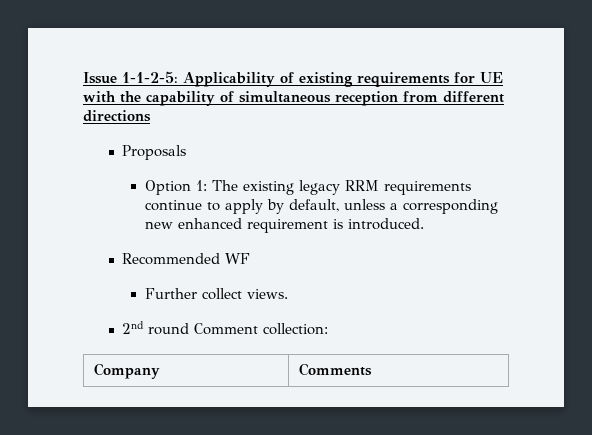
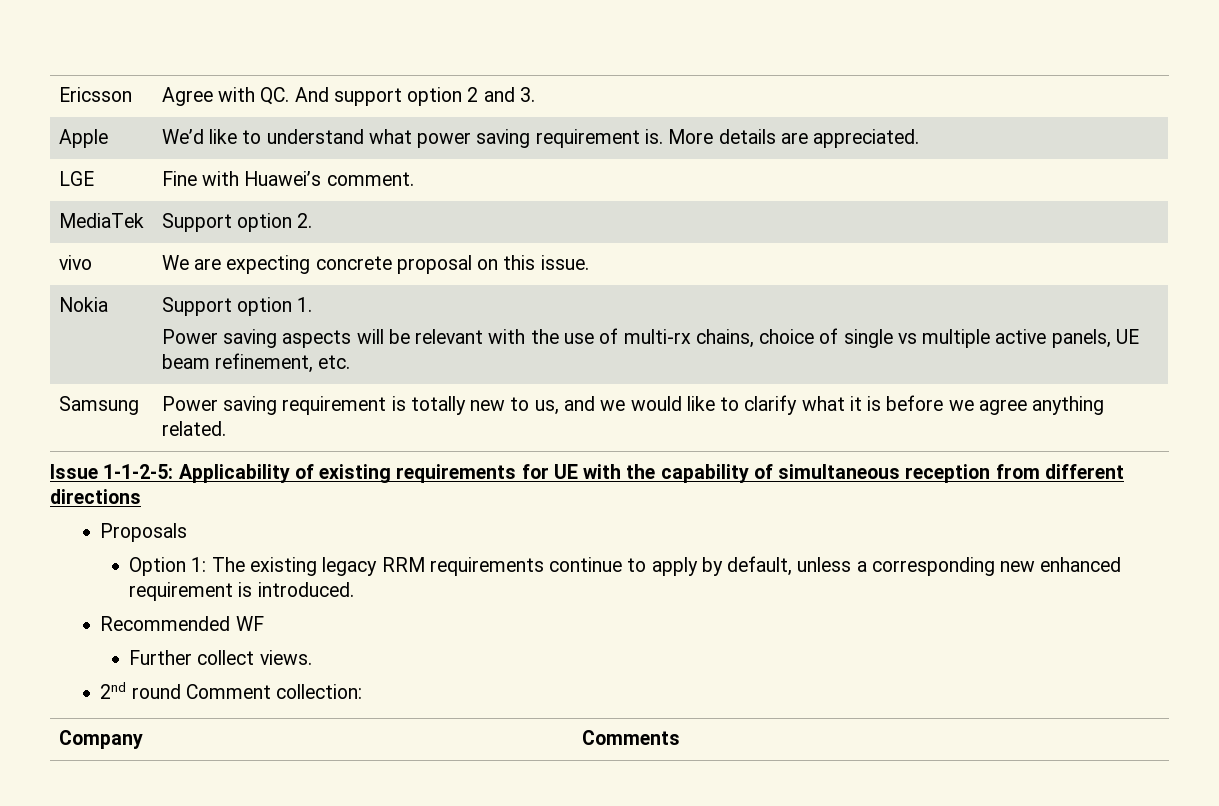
(83, 78) none -> [58,87,132,102] [161,87,535,106] [58,129,108,148] [161,129,920,148] [58,171,94,186] [161,171,414,186] [58,213,144,228] [161,213,313,232] [58,255,92,270] [161,255,589,274] [58,297,108,312] [161,297,313,316] [161,328,1139,348] [161,353,351,373] [58,396,139,415] [161,395,1105,415] [161,421,226,436] Ericsson | Agree with QC. And support option 2 and 3. // Apple | We’d like to understand what power saving requirement is. More details are appreciated. // LGE | Fine with Huawei’s comment. // MediaTek | Support option 2. // vivo | We are expecting concrete proposal on this issue. // Nokia | Support option 1. // Power saving aspects will be relevant with the use of multi-rx chains, choice of single vs multiple active panels, UE beam refinement, etc. // Samsung | Power saving requirement is totally new to us, and we would like to clarify what it is before we agree anything related. //

